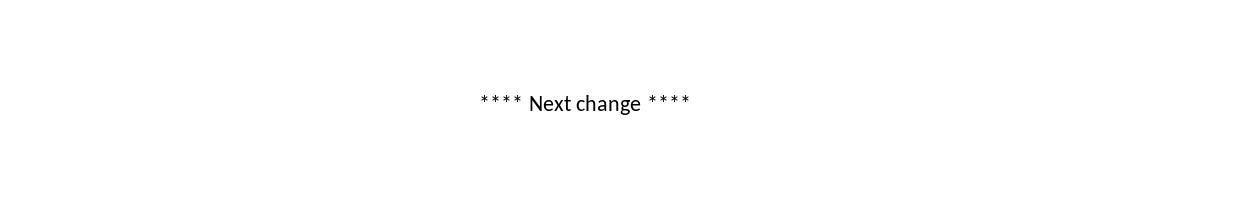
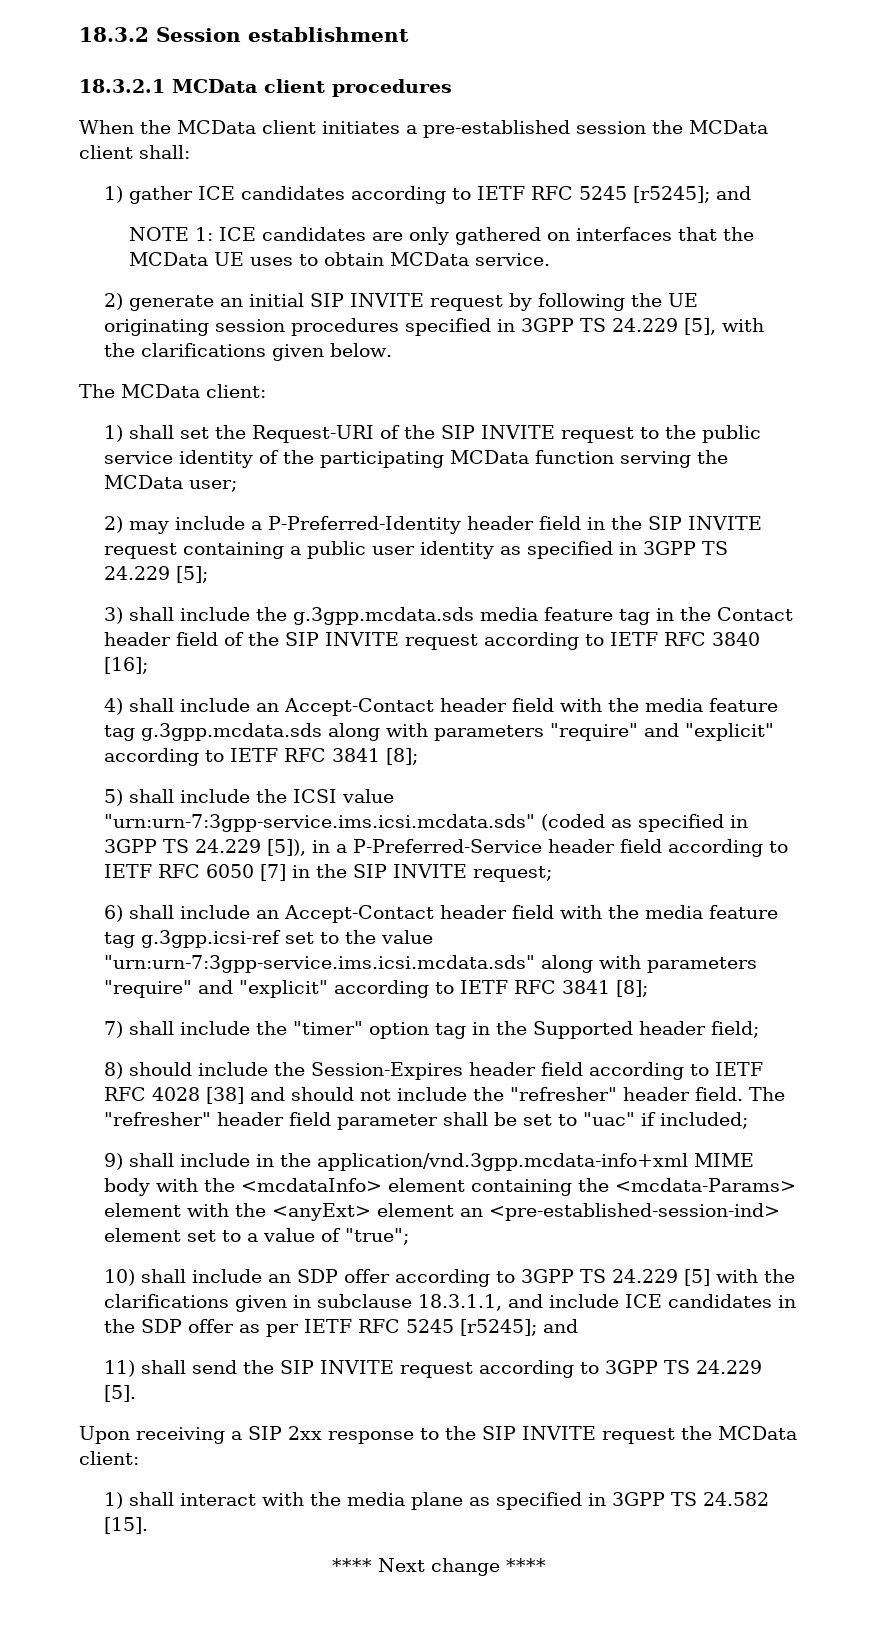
(478, 103) none -> [79,27,409,42] [79,79,452,97] [79,120,768,138] [79,145,190,159] [103,186,751,204] [128,227,754,245] [128,252,550,266] [103,293,698,311] [103,318,764,336] [103,343,392,361] [79,384,266,398] [103,425,761,443] [103,450,728,468] [103,475,237,492] [103,516,762,534] [103,541,728,559] [103,566,208,583] [103,607,793,625] [103,632,760,650] [103,657,148,674] [103,698,778,716] [103,723,774,741] [103,748,418,766] [103,789,394,806] [103,814,748,832] [103,839,788,857] [103,864,552,882] [103,905,778,923] [103,930,433,948] [103,955,757,973] [103,980,648,998] [103,1021,759,1039] [103,1062,763,1080] [103,1087,785,1104] [103,1112,748,1130] [103,1153,754,1171] [103,1178,796,1196] [103,1203,780,1221] [103,1228,409,1245] [103,1269,795,1287] [103,1294,796,1312] [103,1319,578,1337] [103,1360,762,1378] [103,1385,136,1402] [79,1426,797,1444] [79,1451,139,1465] [103,1492,769,1510] [103,1517,148,1534] 18.3.2 Session establishment // 18.3.2.1 MCData client procedures // When the MCData client initiates a pre-established session the MCData client shall: // 1) gather ICE candidates according to IETF RFC 5245 [r5245]; and // NOTE 1: ICE candidates are only gathered on interfaces that the MCData UE uses to obtain MCData service. // 2) generate an initial SIP INVITE request by following the UE originating session procedures specified in 3GPP TS 24.229 [5], with the clarifications given below. // The MCData client: // 1) shall set the Request-URI of the SIP INVITE request to the public service identity of the participating MCData function serving the MCData user; // 2) may include a P-Preferred-Identity header field in the SIP INVITE request containing a public user identity as specified in 3GPP TS 24.229 [5]; // 3) shall include the g.3gpp.mcdata.sds media feature tag in the Contact header field of the SIP INVITE request according to IETF RFC 3840 [16]; // 4) shall include an Accept-Contact header field with the media feature tag g.3gpp.mcdata.sds along with parameters "require" and "explicit" according to IETF RFC 3841 [8]; // 5) shall include the ICSI value "urn:urn-7:3gpp-service.ims.icsi.mcdata.sds" (coded as specified in 3GPP TS 24.229 [5]), in a P-Preferred-Service header field according to IETF RFC 6050 [7] in the SIP INVITE request; // 6) shall include an Accept-Contact header field with the media feature tag g.3gpp.icsi-ref set to the value "urn:urn-7:3gpp-service.ims.icsi.mcdata.sds" along with parameters "require" and "explicit" according to IETF RFC 3841 [8]; // 7) shall include the "timer" option tag in the Supported header field; // 8) should include the Session-Expires header field according to IETF RFC 4028 [38] and should not include the "refresher" header field. The "refresher" header field parameter shall be set to "uac" if included; // 9) shall include in the application/vnd.3gpp.mcdata-info+xml MIME body with the <mcdataInfo> element containing the <mcdata-Params> element with the <anyExt> element an <pre-established-session-ind> element set to a value of "true"; // 10) shall include an SDP offer according to 3GPP TS 24.229 [5] with the clarifications given in subclause 18.3.1.1, and include ICE candidates in the SDP offer as per IETF RFC 5245 [r5245]; and // 11) shall send the SIP INVITE request according to 3GPP TS 24.229 [5]. // Upon receiving a SIP 2xx response to the SIP INVITE request the MCData client: // 1) shall interact with the media plane as specified in 3GPP TS 24.582 [15]. //

